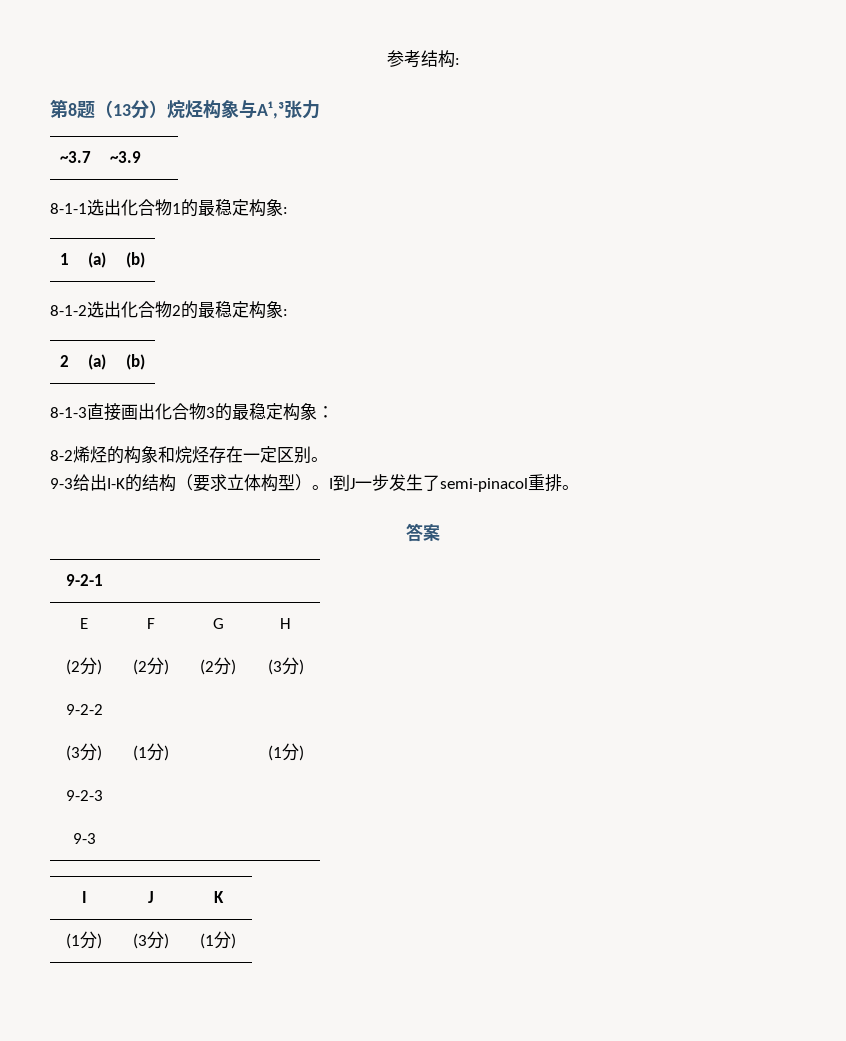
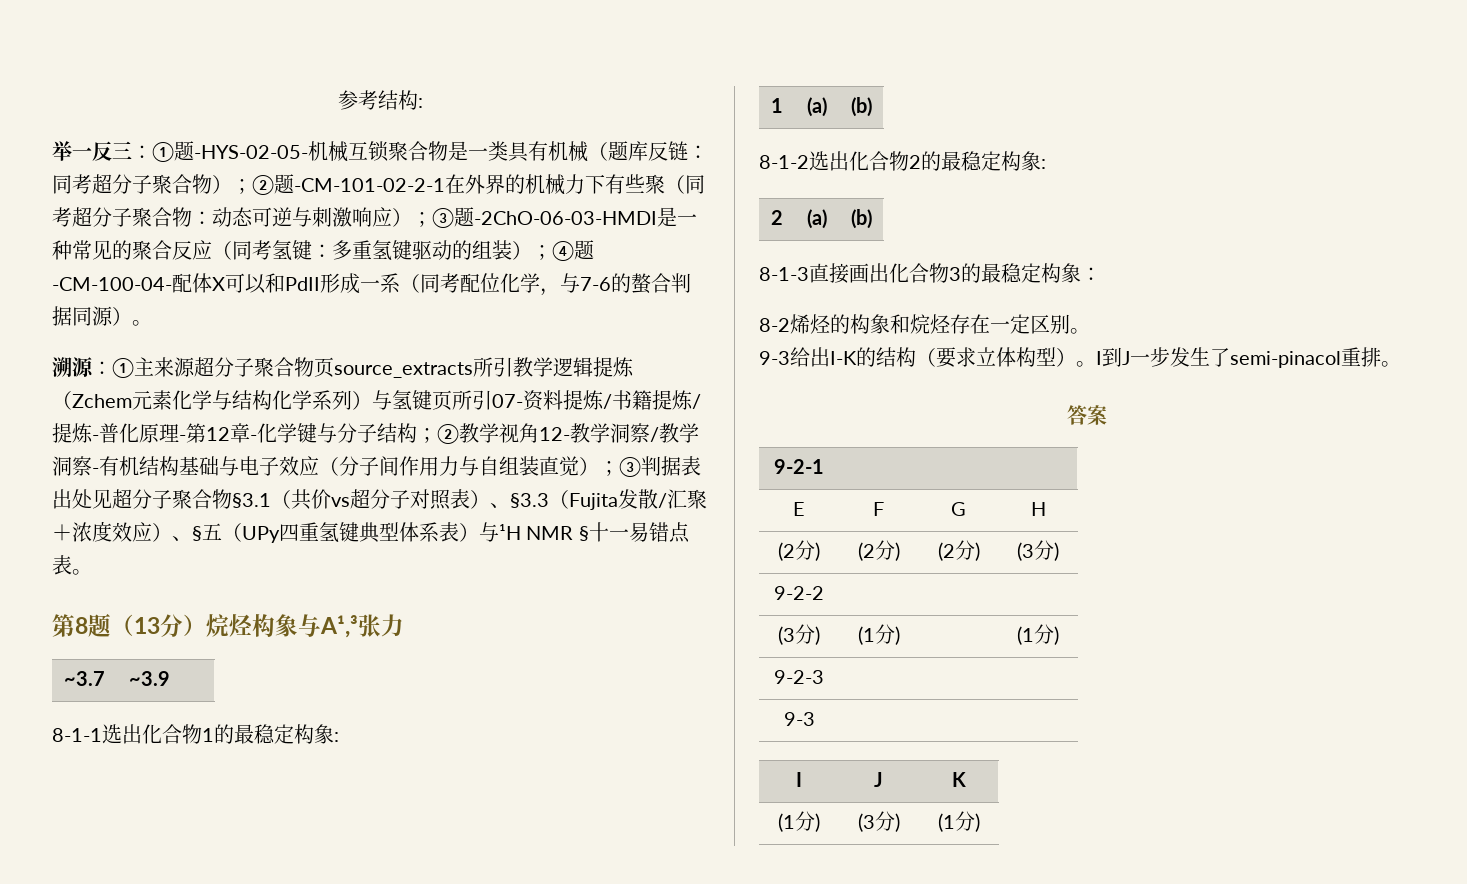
(460, 61) none -> [52,141,708,162] [52,174,705,195] [52,207,697,228] [52,240,594,261] [52,273,691,296] [52,306,152,326] [52,357,634,378] [52,390,701,411] [52,423,699,444] [52,456,701,477] [52,489,707,510] [52,521,690,543] [52,555,92,575] // 举一反三：①题-HYS-02-05-机械互锁聚合物是一类具有机械（题库反链：同考超分子聚合物）；②题-CM-101-02-2-1在外界的机械力下有些聚（同考超分子聚合物：动态可逆与刺激响应）；③题-2ChO-06-03-HMDI是一种常见的聚合反应（同考氢键：多重氢键驱动的组装）；④题-CM-100-04-配体X可以和PdII形成一系（同考配位化学，与7-6的螯合判据同源）。 // 溯源：①主来源超分子聚合物页source_extracts所引教学逻辑提炼（Zchem元素化学与结构化学系列）与氢键页所引07-资料提炼/书籍提炼/提炼-普化原理-第12章-化学键与分子结构；②教学视角12-教学洞察/教学洞察-有机结构基础与电子效应（分子间作用力与自组装直觉）；③判据表出处见超分子聚合物§3.1（共价vs超分子对照表）、§3.3（Fujita发散/汇聚＋浓度效应）、§五（UPy四重氢键典型体系表）与¹H NMR §十一易错点表。

